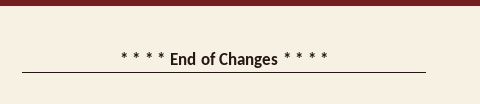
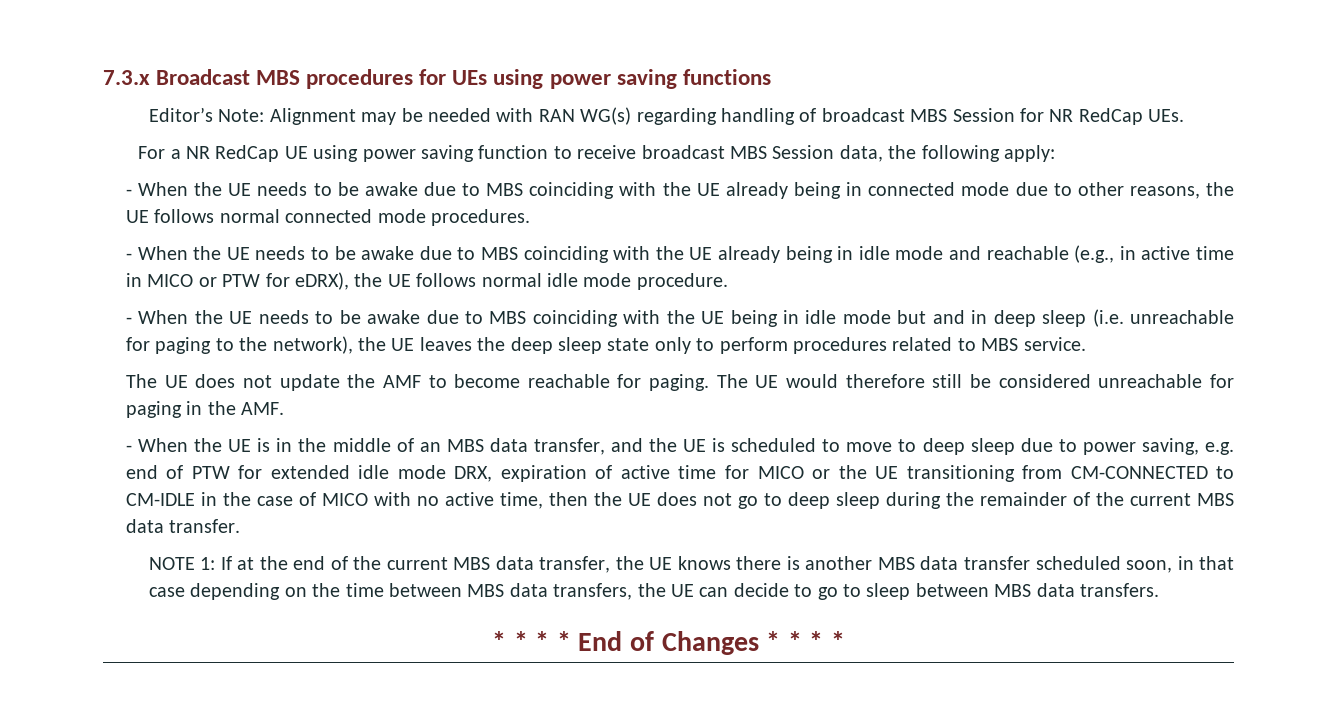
(119, 58) none -> [103,69,771,89] [148,107,1185,125] [138,145,1056,162] [125,182,1235,199] [125,209,530,226] [125,245,1234,263] [125,272,728,290] [125,309,1235,327] [125,336,1086,354] [125,374,1234,391] [125,401,285,418] [125,438,1234,455] [125,465,1234,482] [125,492,1234,509] [125,519,241,533] [148,556,1234,573] [148,583,1159,600] 7.3.x Broadcast MBS procedures for UEs using power saving functions // Editor’s Note: Alignment may be needed with RAN WG(s) regarding handling of broadcast MBS Session for NR RedCap UEs. // For a NR RedCap UE using power saving function to receive broadcast MBS Session data, the following apply: // - When the UE needs to be awake due to MBS coinciding with the UE already being in connected mode due to other reasons, the UE follows normal connected mode procedures. // - When the UE needs to be awake due to MBS coinciding with the UE already being in idle mode and reachable (e.g., in active time in MICO or PTW for eDRX), the UE follows normal idle mode procedure. // - When the UE needs to be awake due to MBS coinciding with the UE being in idle mode but and in deep sleep (i.e. unreachable for paging to the network), the UE leaves the deep sleep state only to perform procedures related to MBS service. // The UE does not update the AMF to become reachable for paging. The UE would therefore still be considered unreachable for paging in the AMF. // - When the UE is in the middle of an MBS data transfer, and the UE is scheduled to move to deep sleep due to power saving, e.g. end of PTW for extended idle mode DRX, expiration of active time for MICO or the UE transitioning from CM-CONNECTED to CM-IDLE in the case of MICO with no active time, then the UE does not go to deep sleep during the remainder of the current MBS data transfer. // NOTE 1: If at the end of the current MBS data transfer, the UE knows there is another MBS data transfer scheduled soon, in that case depending on the time between MBS data transfers, the UE can decide to go to sleep between MBS data transfers. //

